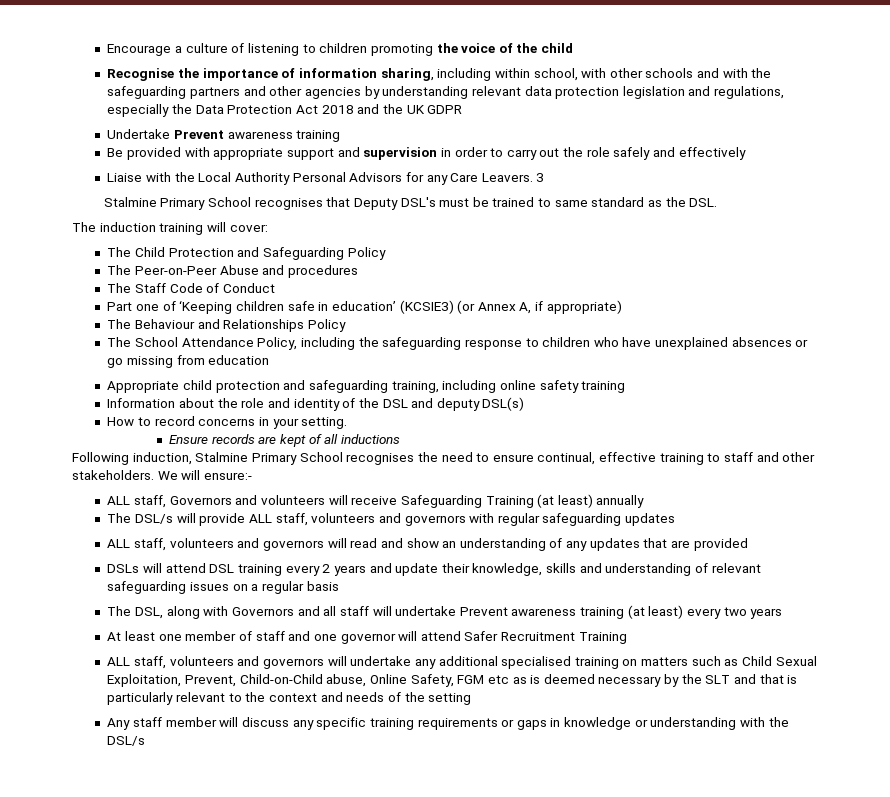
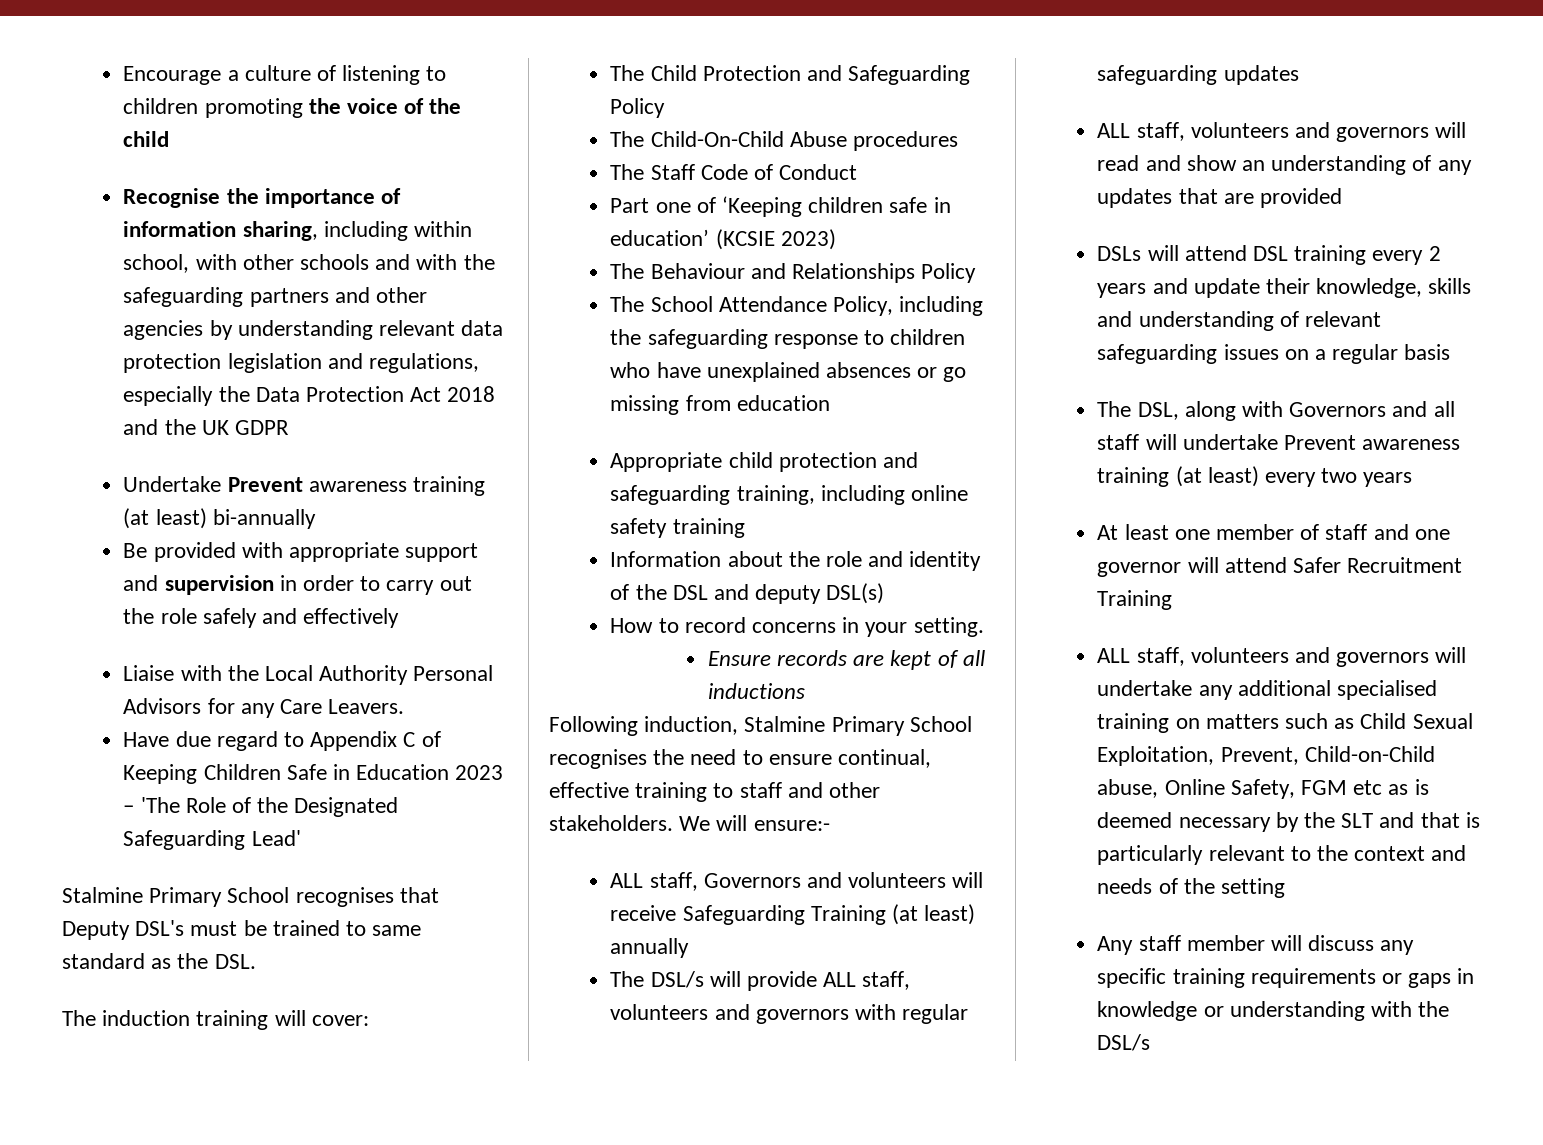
(341, 136) none -> [123,508,316,529] (at least) bi-annually
[536,173,545,182] 3 -> [123,731,441,751] [123,764,504,784] [123,797,399,817] [123,830,301,850] // Have due regard to Appendix C of Keeping Children Safe in Education 2023 – 'The Role of the Designated Safeguarding Lead'
[135,265,285,275] Peer-on-Peer Abuse and -> [650,131,847,147] Child-On-Child Abuse
[399,300,622,314] (KCSIE3) (or Annex A, if appropriate) -> [715,229,836,250] (KCSIE 2023)

